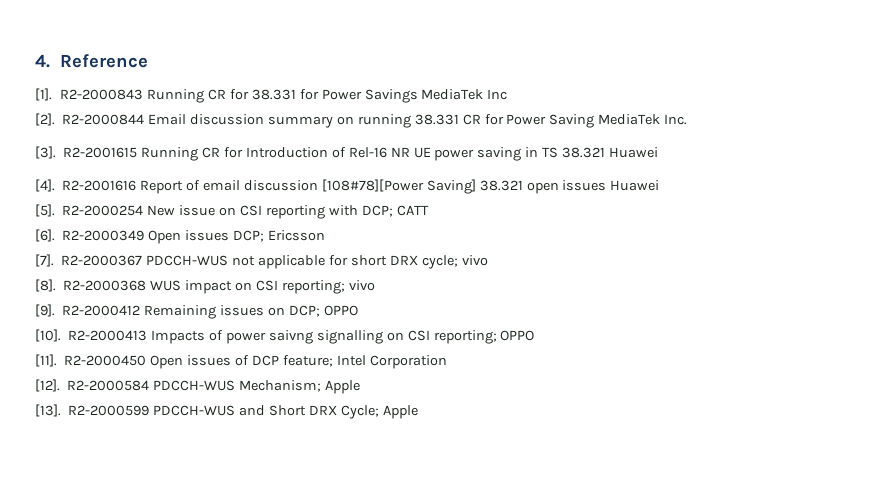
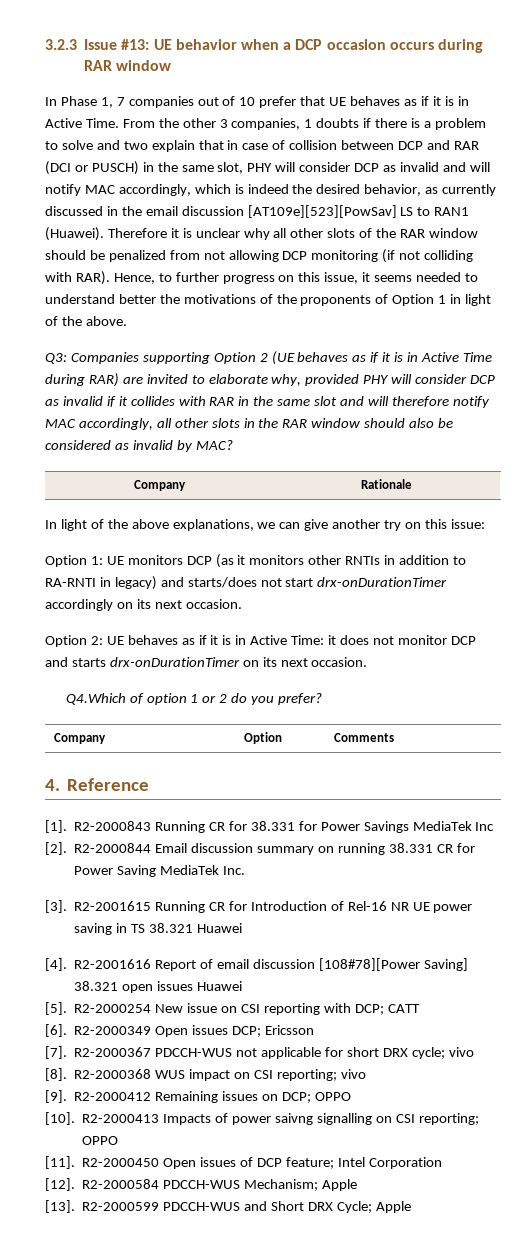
(35, 61) none -> [45,39,483,53] [84,60,172,71] [45,96,469,108] [45,118,486,130] [45,140,479,152] [45,161,490,175] [45,184,497,196] [45,205,470,218] [45,227,478,241] [45,249,474,263] [45,271,478,285] [45,294,492,306] [45,316,127,326] [45,351,492,365] [45,373,496,387] [45,396,490,408] [45,418,454,430] [45,440,233,452] [133,480,186,491] [361,479,412,489] [45,519,485,531] [45,554,466,568] [45,576,448,590] [45,599,242,611] [45,635,476,647] [45,657,368,667] [65,693,323,705] [54,733,107,744] [243,732,282,744] [334,733,395,742] 3.2.3 Issue #13: UE behavior when a DCP occasion occurs during RAR window // In Phase 1, 7 companies out of 10 prefer that UE behaves as if it is in Active Time. From the other 3 companies, 1 doubts if there is a problem to solve and two explain that in case of collision between DCP and RAR (DCI or PUSCH) in the same slot, PHY will consider DCP as invalid and will notify MAC accordingly, which is indeed the desired behavior, as currently discussed in the email discussion [AT109e][523][PowSav] LS to RAN1 (Huawei). Therefore it is unclear why all other slots of the RAR window should be penalized from not allowing DCP monitoring (if not colliding with RAR). Hence, to further progress on this issue, it seems needed to understand better the motivations of the proponents of Option 1 in light of the above. // Q3: Companies supporting Option 2 (UE behaves as if it is in Active Time during RAR) are invited to elaborate why, provided PHY will consider DCP as invalid if it collides with RAR in the same slot and will therefore notify MAC accordingly, all other slots in the RAR window should also be considered as invalid by MAC? // Company | Rationale // In light of the above explanations, we can give another try on this issue: // Option 1: UE monitors DCP (as it monitors other RNTIs in addition to RA-RNTI in legacy) and starts/does not start drx-onDurationTimer accordingly on its next occasion. // Option 2: UE behaves as if it is in Active Time: it does not monitor DCP and starts drx-onDurationTimer on its next occasion. // Q4.Which of option 1 or 2 do you prefer? // Company | Option | Comments //

